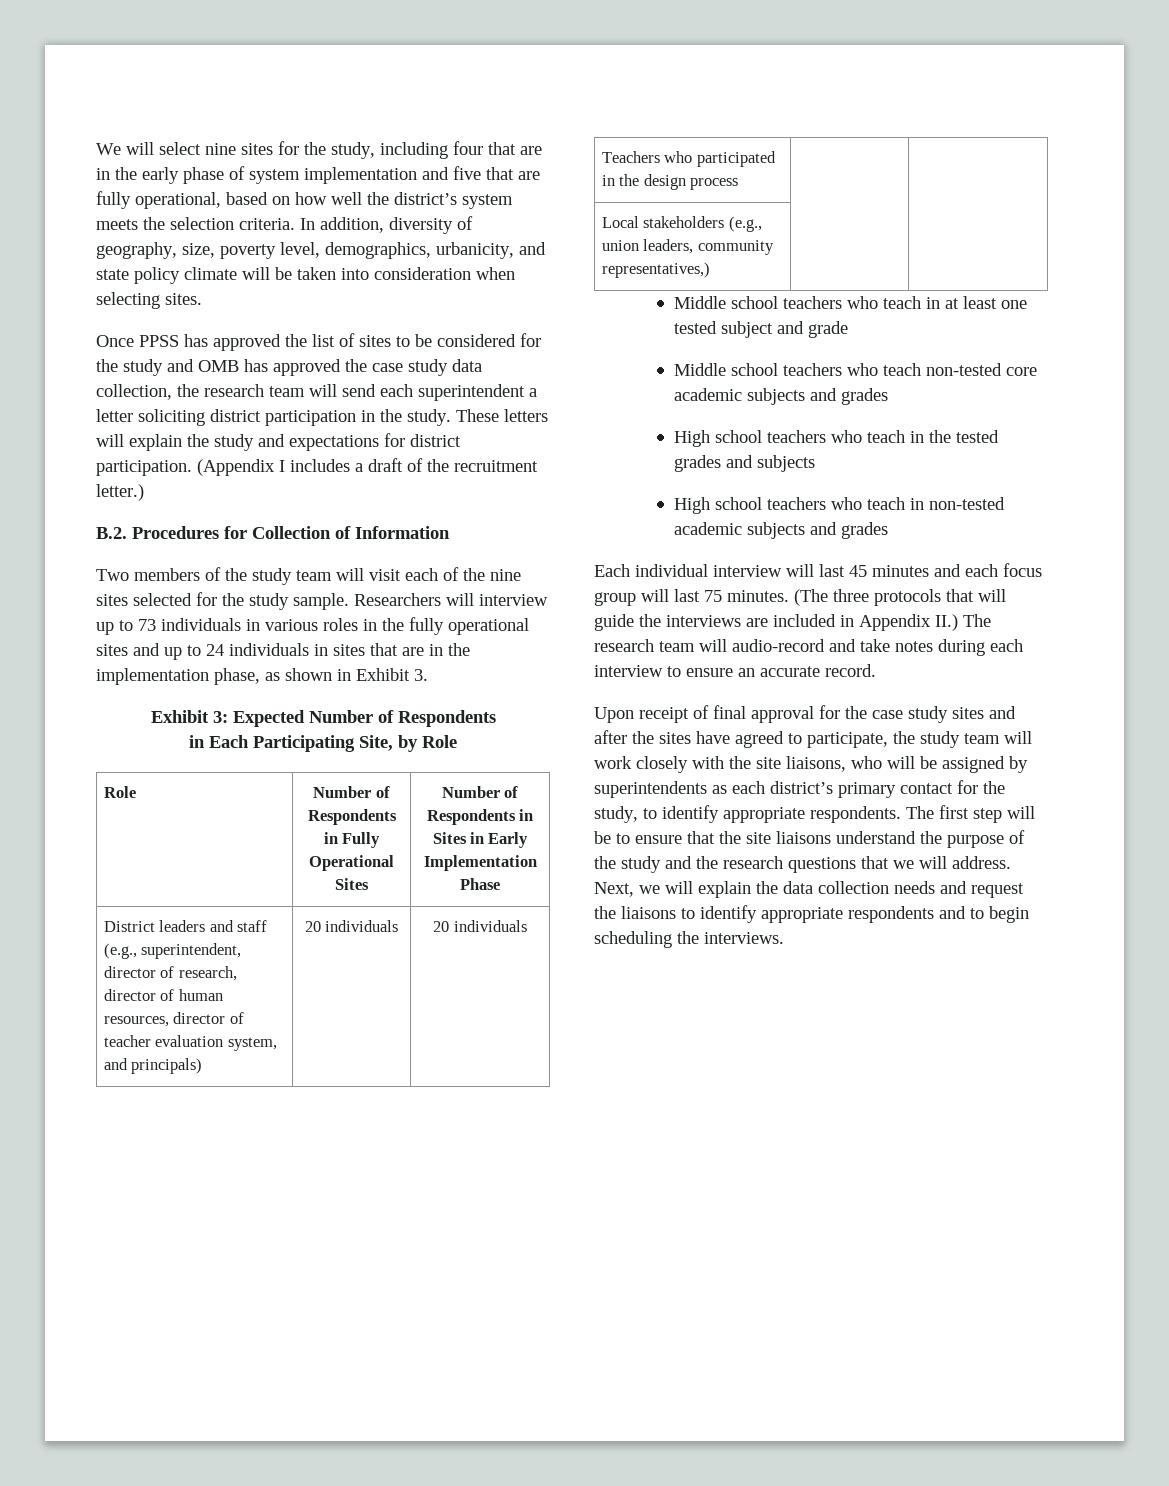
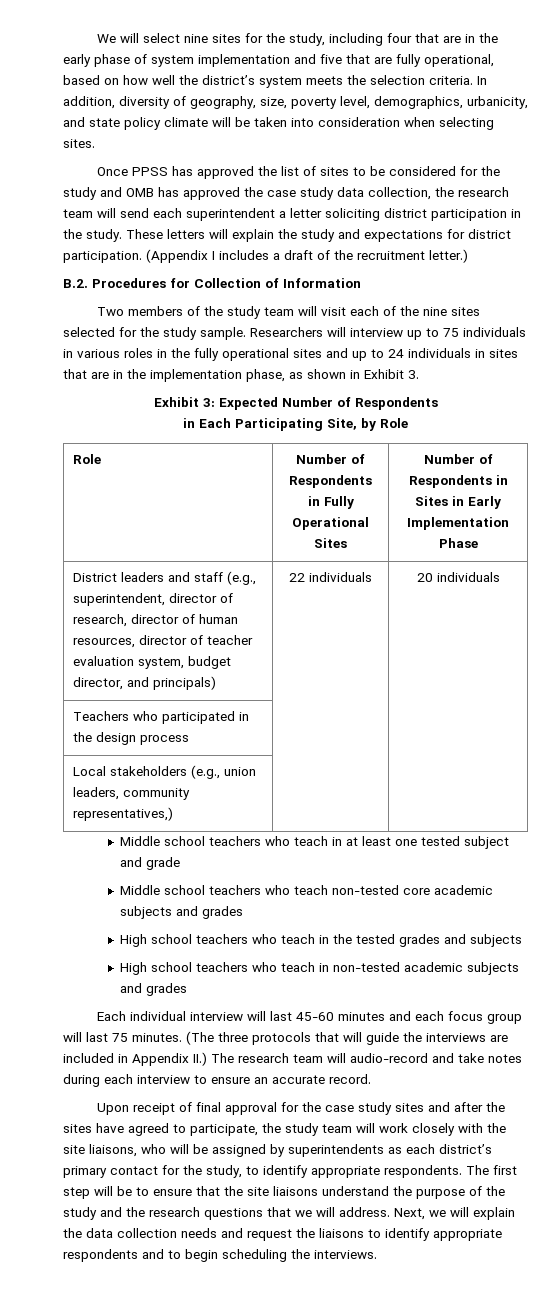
[138,619,156,631] 73 -> [443,328,459,337] 75
(277, 1044) none -> [187,656,231,669] [72,677,123,690] budget director,
[304,921,321,932] 20 -> [289,573,305,582] 22
[849,565,867,577] 45 -> [295,1012,334,1021] 45-60

